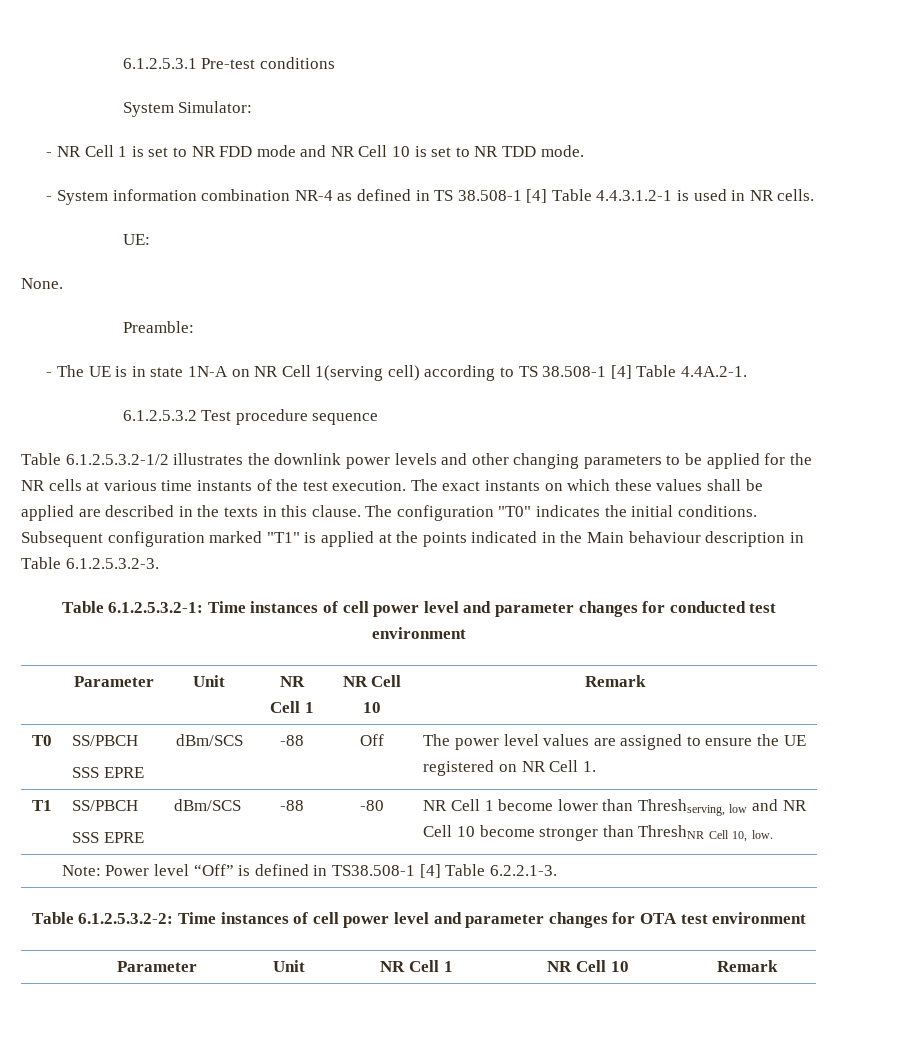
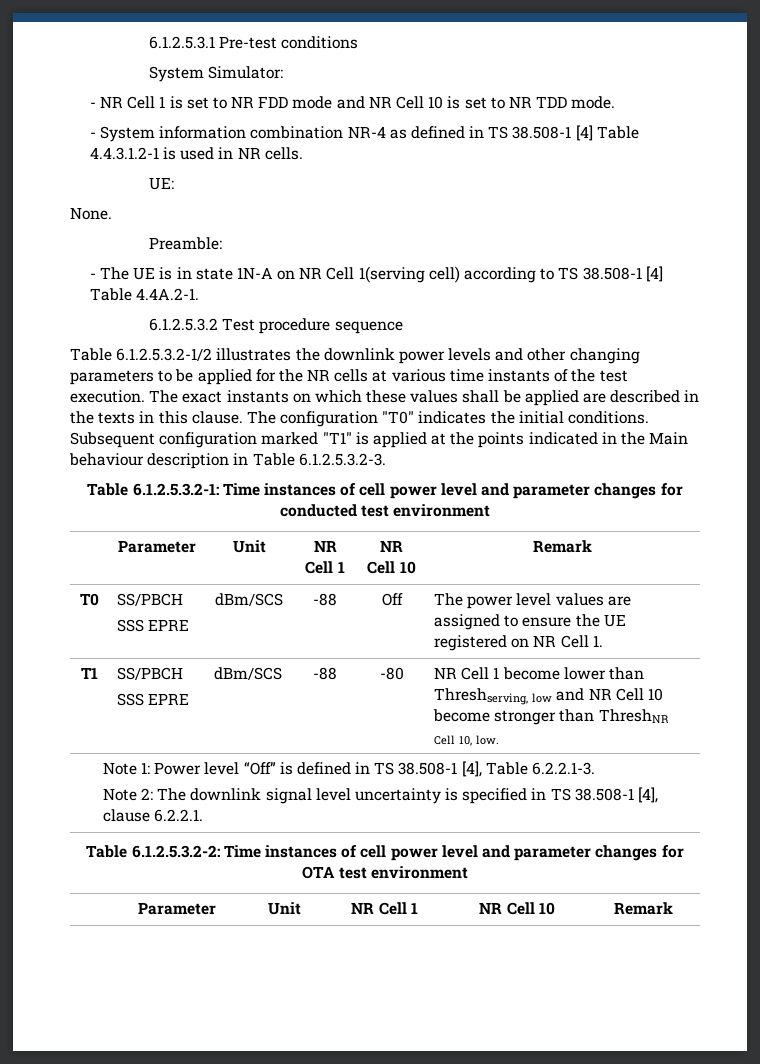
[61,865,101,876] Note: -> [102,762,151,775] Note 1:
[331,864,441,878] TS38.508-1 [4] -> [374,761,482,777] TS 38.508-1 [4],
(557, 870) none -> [102,787,659,804] [102,809,204,822] // Note 2: The downlink signal level uncertainty is specified in TS 38.508-1 [4], clause 6.2.2.1.

